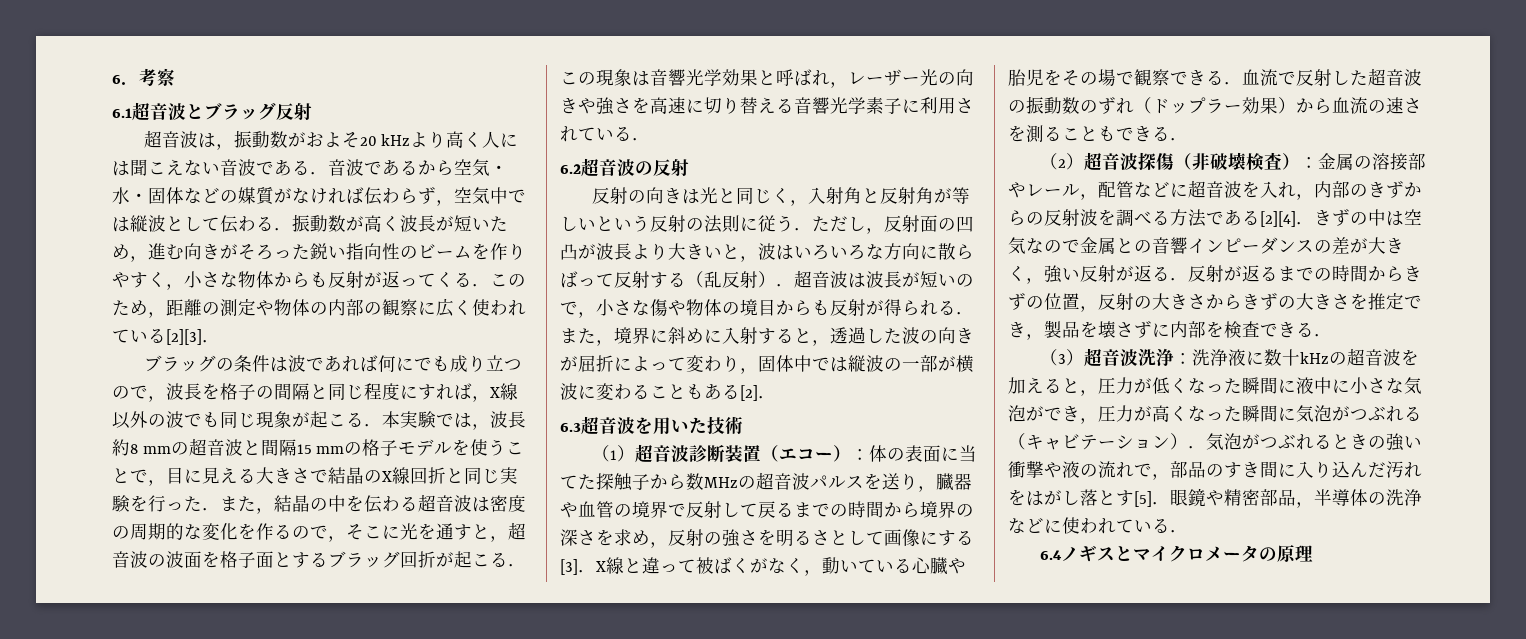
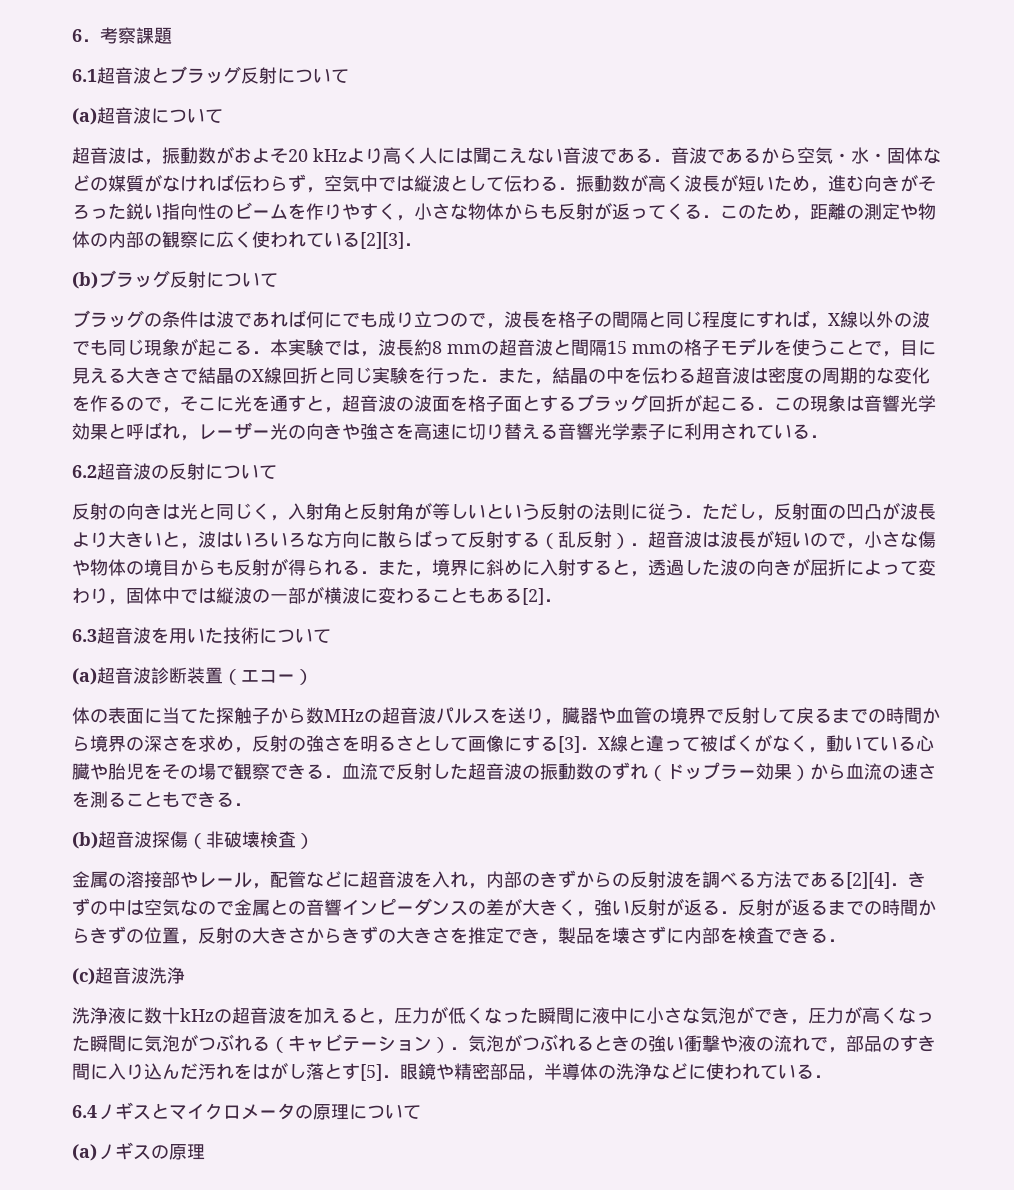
(175, 77) none -> [136,27,172,44] 課題
(312, 111) none -> [277,68,349,84] [72,107,223,125] について // (a)超音波について
(220, 341) none -> [72,270,278,289] // (b)ブラッグ反射について
(689, 167) none -> [205,464,277,480] について
[591,445,635,462] // （1） -> [259,628,331,644] [72,668,97,685] について // (a)
[850,449,869,460] ： -> (313, 677) //
[1039,153,1084,170] （2） -> [72,832,98,849] (b)
[1299,157,1318,168] ： -> (314, 841) //
[1039,349,1084,366] （3） -> [72,968,95,985] (c)
[1173,353,1192,364] ： -> (185, 975) //
(1313, 553) none -> [349,1104,421,1120] [72,1142,205,1161] について // (a)ノギスの原理

